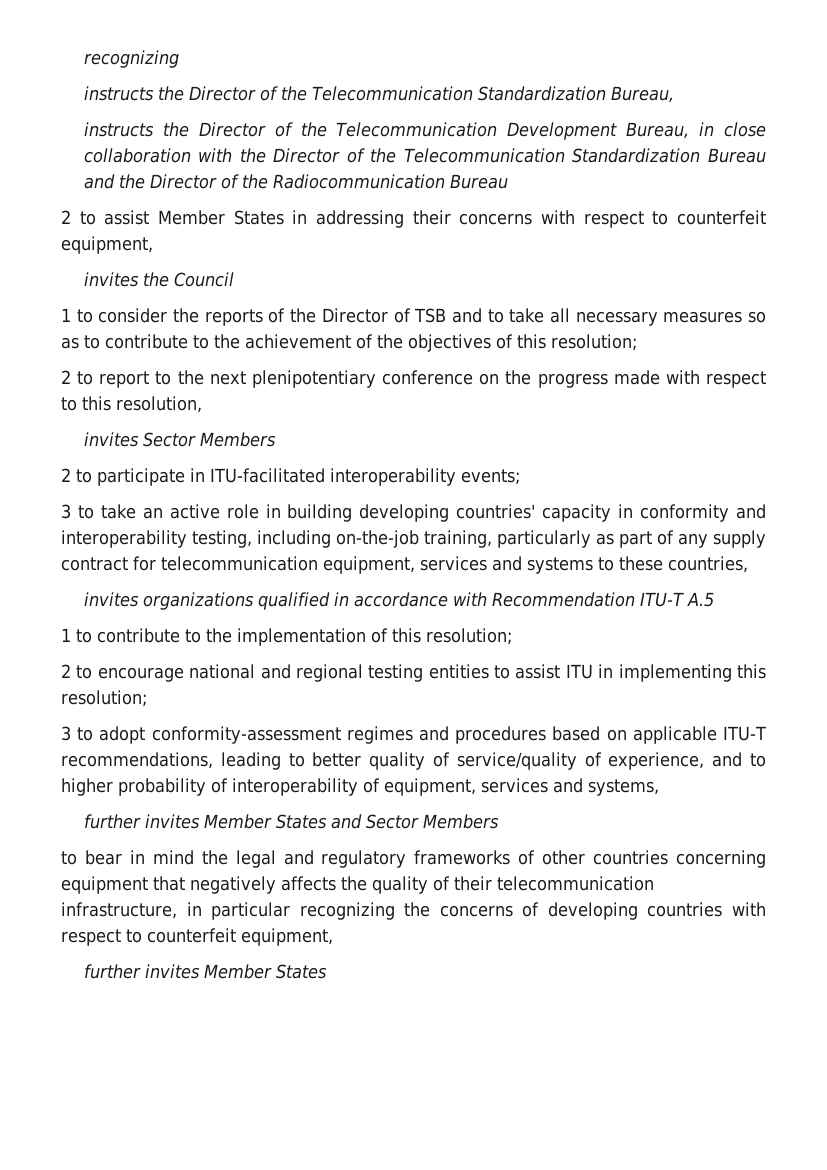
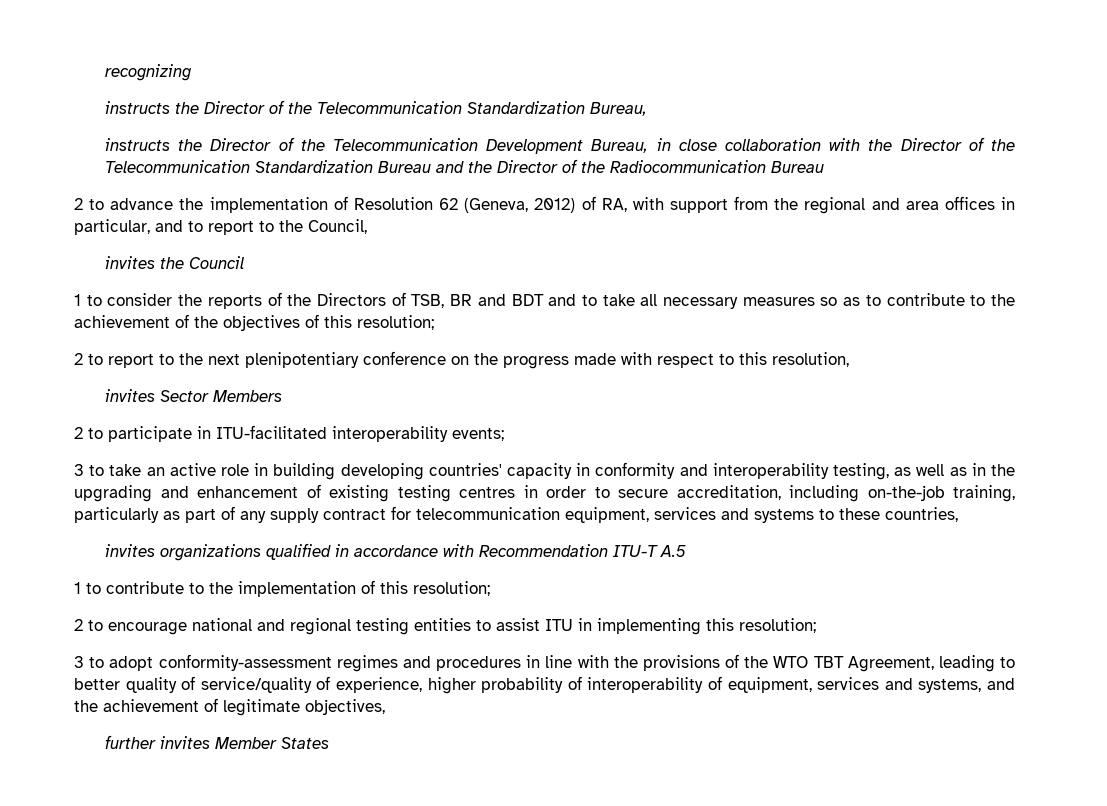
[104,210,766,228] [61,236,153,254] assist Member States in addressing their concerns with respect to counterfeit equipment, -> [110,196,1015,214] [74,219,367,235] advance the implementation of Resolution 62 (Geneva, 2012) of RA, with support from the regional and area offices in particular, and to report to the Council,
[321,308,447,323] Director of TSB -> [316,292,544,308] Directors of TSB, BR and BDT
(252, 539) none -> [894,463,1016,476] [74,484,781,502] as well as in the upgrading and enhancement of existing testing centres in order to secure accreditation,
[552,726,767,744] [61,752,213,769] based on applicable ITU-T recommendations, -> [526,654,934,672] in line with the provisions of the WTO TBT Agreement,
[712,752,766,767] and to -> (422, 685) none
[83,814,499,829] [61,850,766,868] [61,876,654,894] [61,902,766,920] [61,928,333,946] // further invites Member States and Sector Members // to bear in mind the legal and regulatory frameworks of other countries concerning equipment that negatively affects the quality of their telecommunication infrastructure, in particular recognizing the concerns of developing countries with respect to counterfeit equipment, -> [987,678,1016,690] [74,698,385,716] and the achievement of legitimate objectives,

